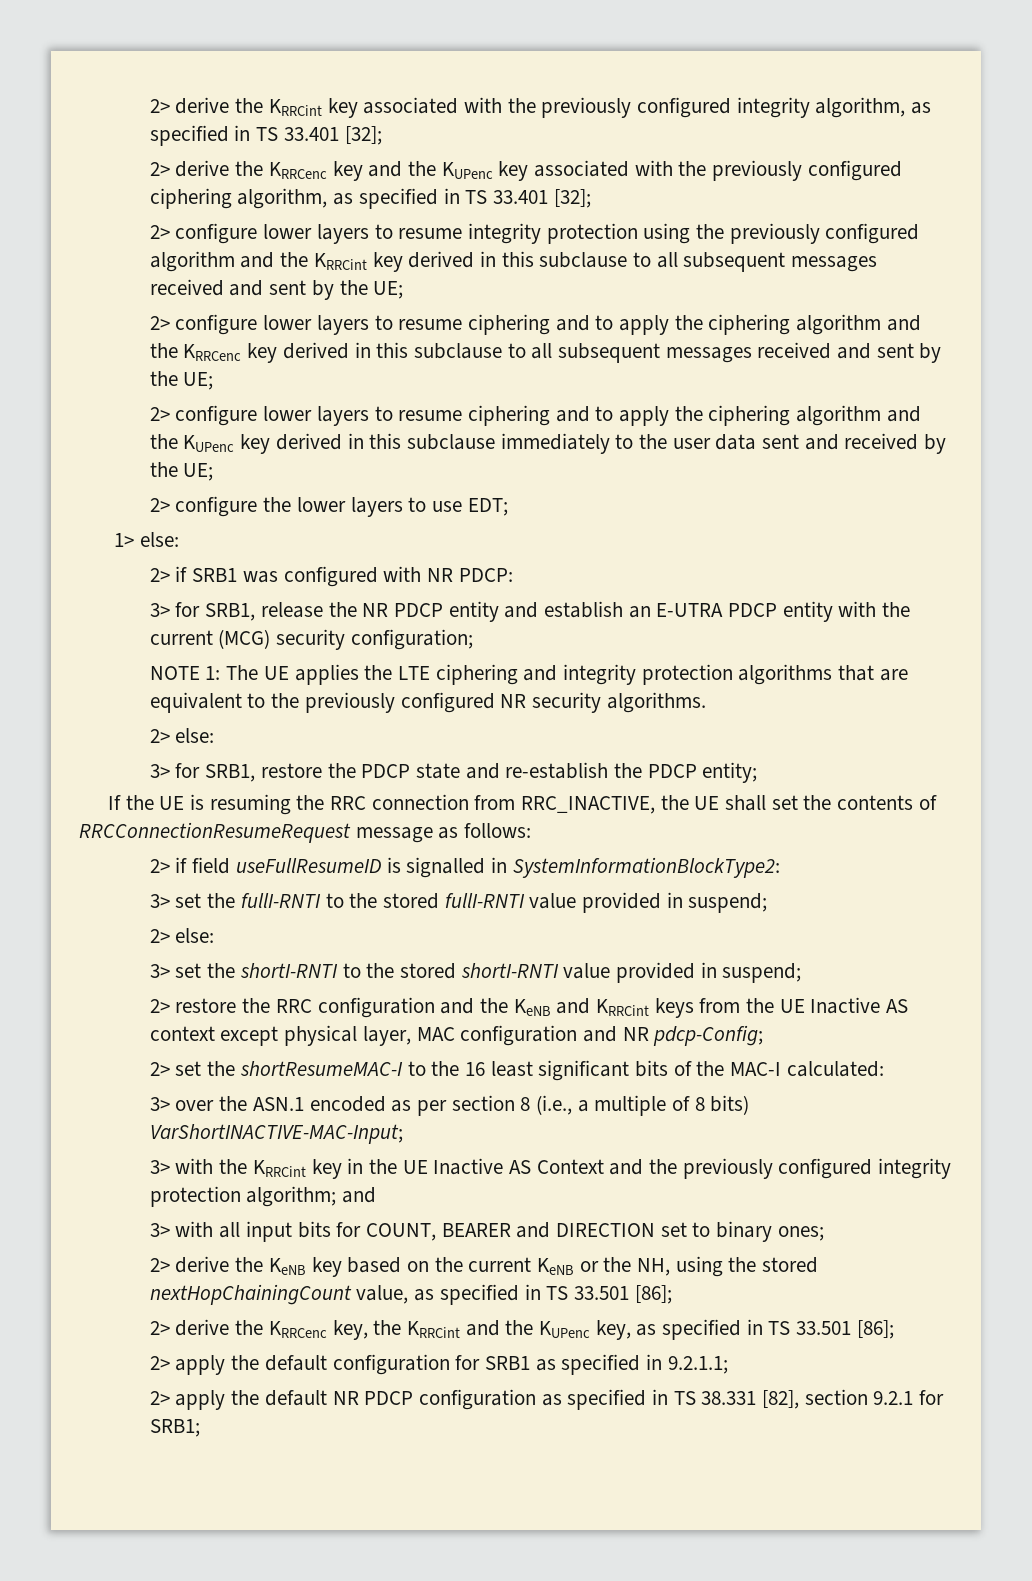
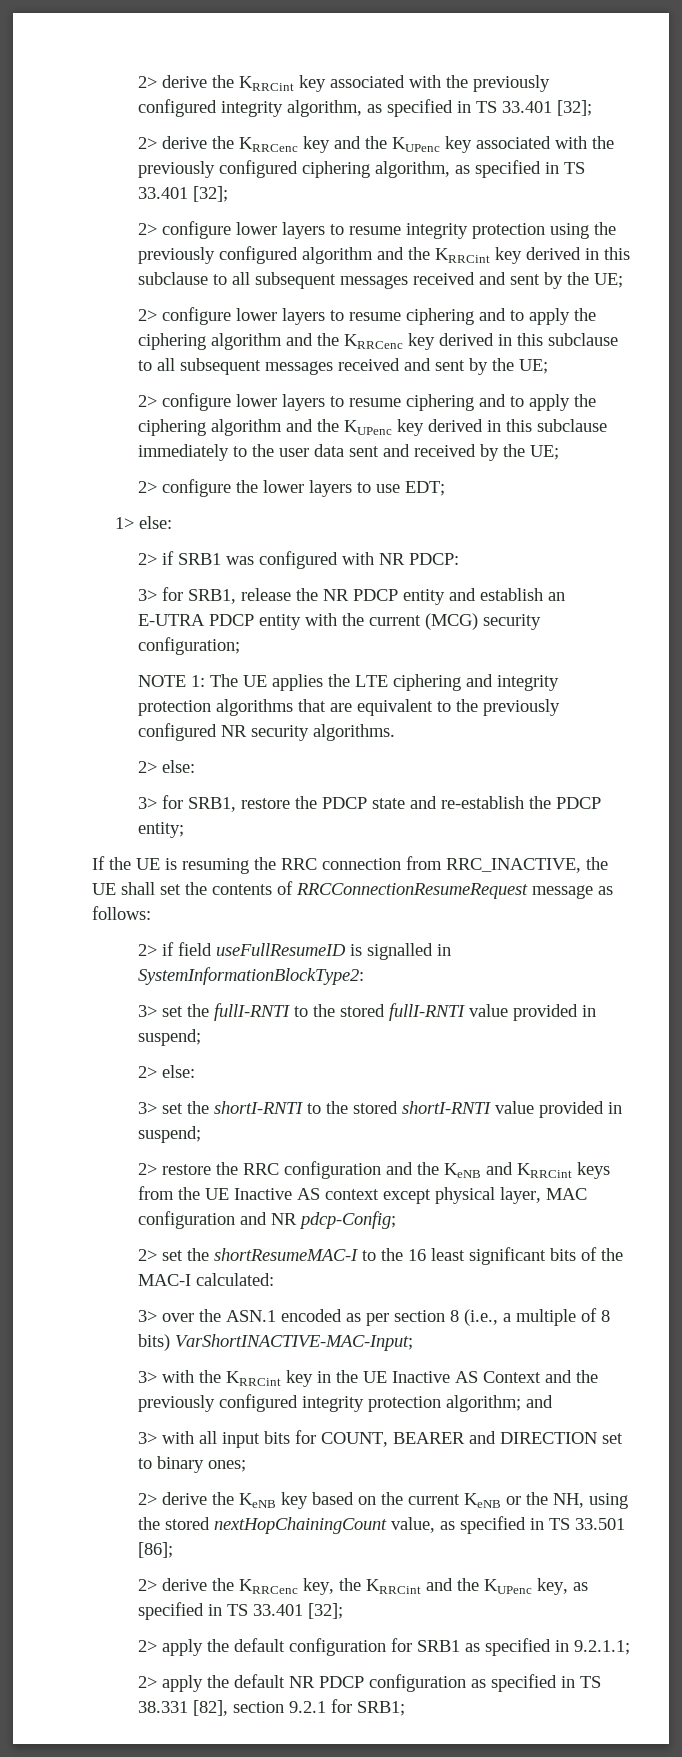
[795,1320,894,1339] 33.501 [86]; -> [253,1603,344,1619] 33.401 [32];

